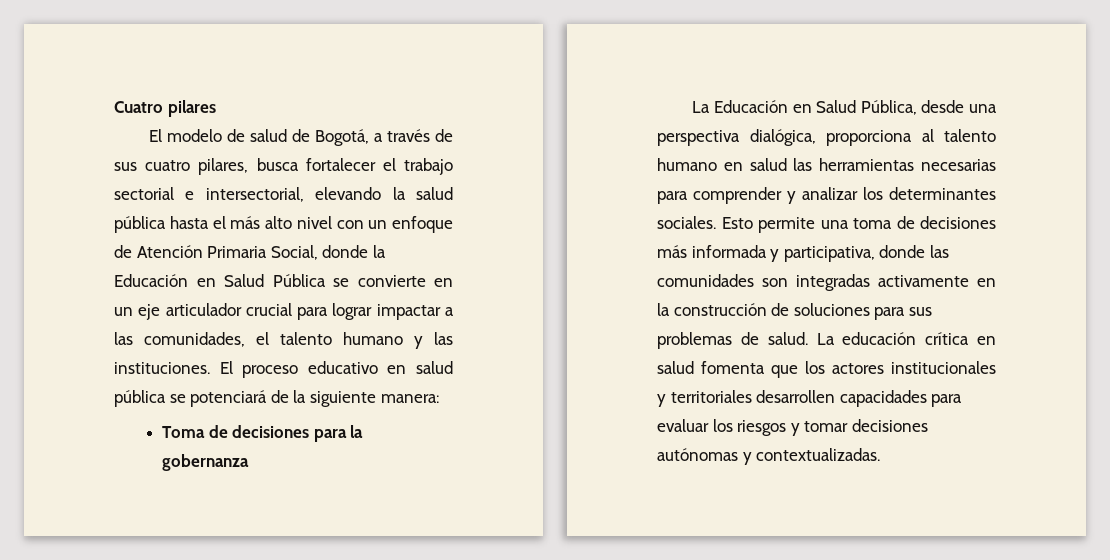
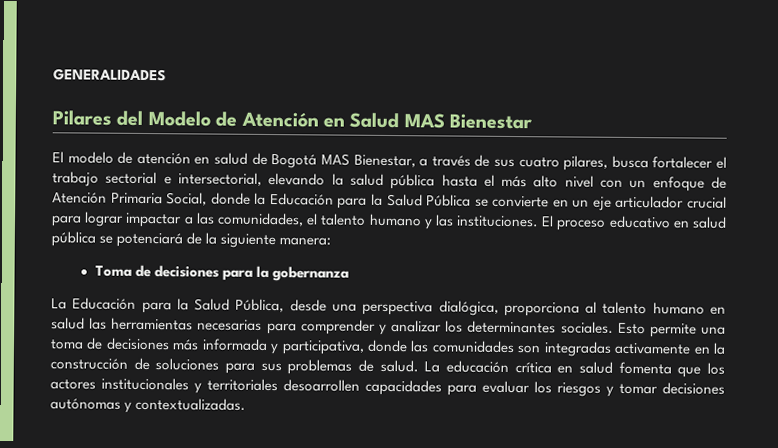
[114,100,216,117] [149,129,370,146] Cuatro pilares // El modelo de salud de Bogotá, -> [53,68,166,82] [52,110,533,130] [52,151,416,169] GENERALIDADES // Pilares del Modelo de Atención en Salud MAS Bienestar // El modelo de atención en salud de Bogotá MAS Bienestar,
[196,278,216,287] en -> [337,193,383,209] para la
[792,104,812,113] en -> [141,298,189,314] para la
[756,390,836,403] desarrollen -> [283,379,360,392] desoarrollen

